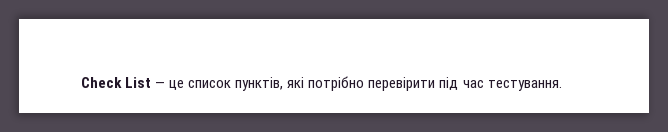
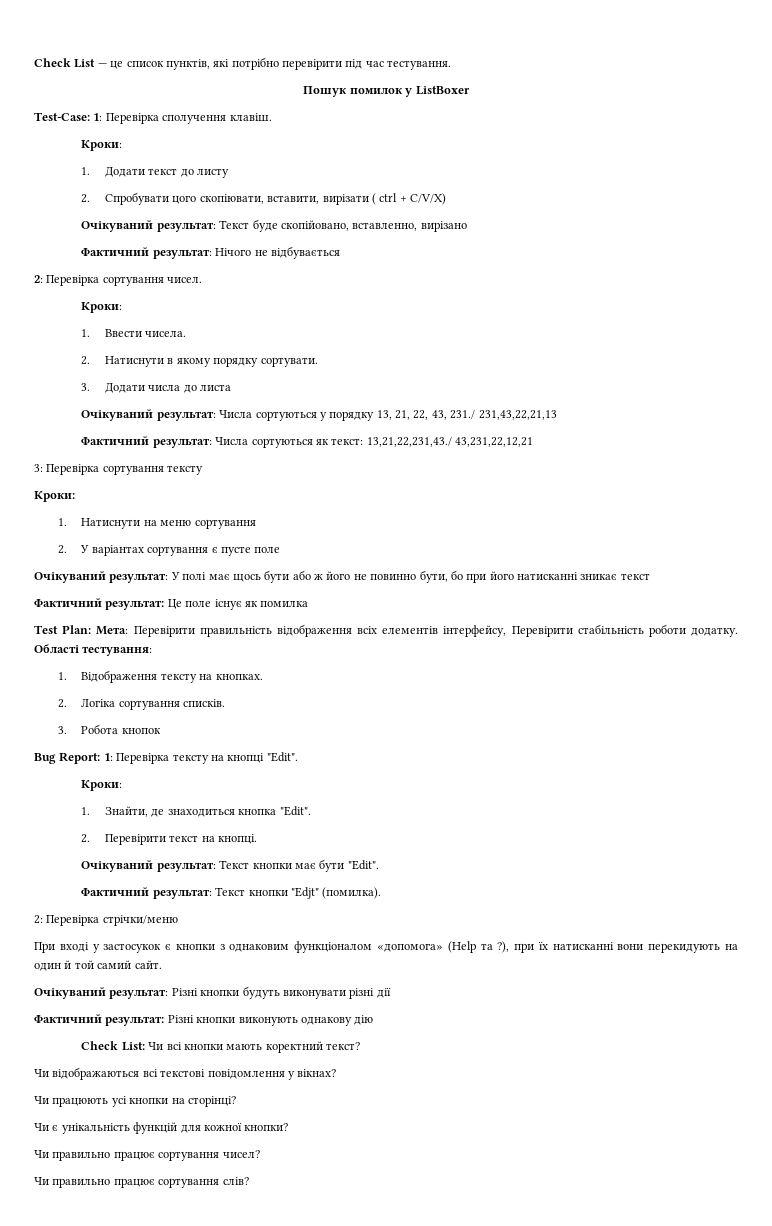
(562, 85) none -> [303,86,470,97] [34,112,272,124] [81,140,123,151] [81,166,230,178] [81,192,447,205] [81,219,467,232] [81,246,340,259] [34,275,203,286] [81,302,123,313] [81,329,187,337] [81,356,318,367] [81,382,232,393] [81,409,557,421] [81,436,534,448] [34,464,204,475] [34,491,75,502] [57,518,256,529] [57,545,281,556] [34,570,650,583] [34,598,309,610] [34,624,738,637] [34,644,153,656] [57,670,263,683] [57,698,226,710] [57,724,161,734] [34,752,298,764] [81,780,123,791] [81,806,311,817] [81,834,258,845] [81,859,379,872] [81,887,382,899] [34,915,178,926] [34,941,739,953] [34,960,162,971] [34,986,391,999] [34,1014,374,1026] [81,1041,361,1053] [34,1067,337,1080] [34,1096,236,1107] [34,1122,289,1134] [34,1150,260,1161] [34,1177,249,1188] // Пошук помилок у ListBoxer // Test-Case: 1: Перевірка сполучення клавіш. // Кроки: // 1. Додати текст до листу // 2. Спробувати цого скопіювати, вставити, вирізати ( ctrl + C/V/X) // Очікуваний результат: Текст буде скопійовано, вставленно, вирізано // Фактичний результат: Нічого не відбувається // 2: Перевірка сортування чисел. // Кроки: // 1. Ввести чисела. // 2. Натиснути в якому порядку сортувати. // 3. Додати числа до листа // Очікуваний результат: Числа сортуються у порядку 13, 21, 22, 43, 231./ 231,43,22,21,13 // Фактичний результат: Числа сортуються як текст: 13,21,22,231,43./ 43,231,22,12,21 // 3: Перевірка сортування тексту // Кроки: // 1. Натиснути на меню сортування // 2. У варіантах сортування є пусте поле // Очікуваний результат: У полі має щось бути або ж його не повинно бути, бо при його натисканні зникає текст // Фактичний результат: Це поле існує як помилка // Test Plan: Мета: Перевірити правильність відображення всіх елементів інтерфейсу, Перевірити стабільність роботи додатку. Області тестування: // 1. Відображення тексту на кнопках. // 2. Логіка сортування списків. // 3. Робота кнопок // Bug Report: 1: Перевірка тексту на кнопці "Edit". // Кроки: // 1. Знайти, де знаходиться кнопка "Edit". // 2. Перевірити текст на кнопці. // Очікуваний результат: Текст кнопки має бути "Edit". // Фактичний результат: Текст кнопки "Edjt" (помилка). // 2: Перевірка стрічки/меню // При вході у застосукок є кнопки з однаковим функціоналом «допомога» (Help та ?), при їх натисканні вони перекидують на один й той самий сайт. // Очікуваний результат: Різні кнопки будуть виконувати різні дії // Фактичний результат: Різні кнопки виконують однакову дію // Check List: Чи всі кнопки мають коректний текст? // Чи відображаються всі текстові повідомлення у вікнах? // Чи працюють усі кнопки на сторінці? // Чи є унікальність функцій для кожної кнопки? // Чи правильно працює сортування чисел? // Чи правильно працює сортування слів?

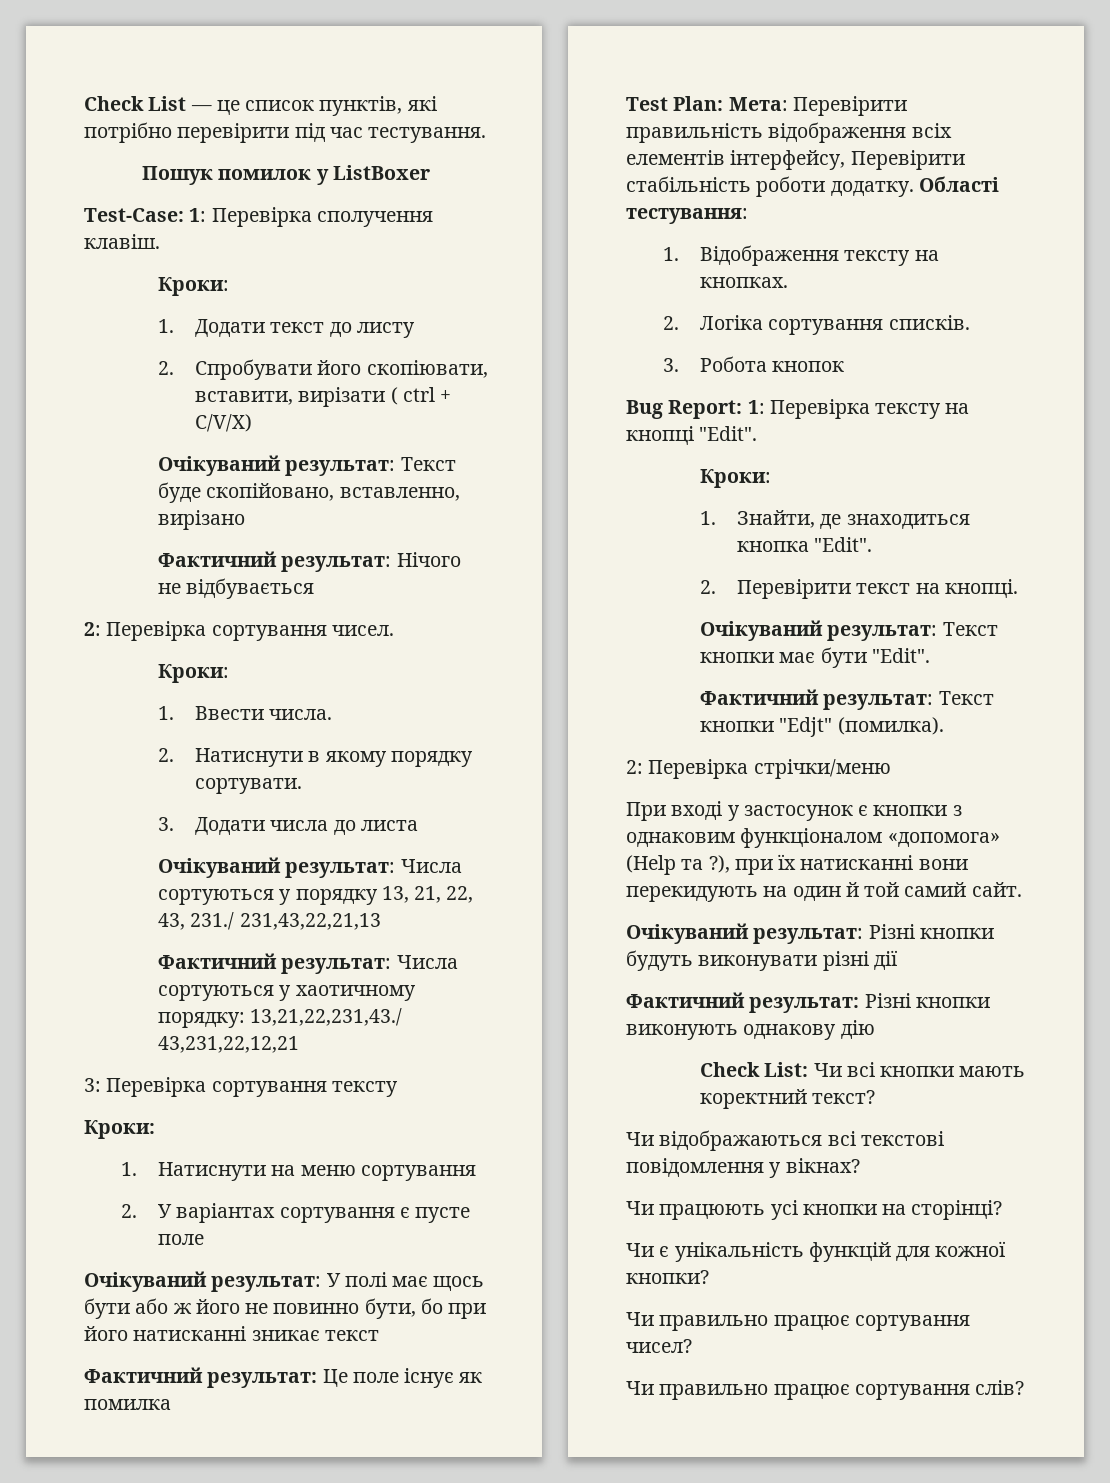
[172,195,197,204] цого -> [317,360,362,375] його
[145,331,187,337] чисела. -> [269,709,333,720] числа.
[315,438,364,445] як текст: -> [279,985,416,1001] [158,1012,246,1028] у хаотичному порядку:
[103,943,162,953] застосукок -> [743,805,853,821] застосунок

